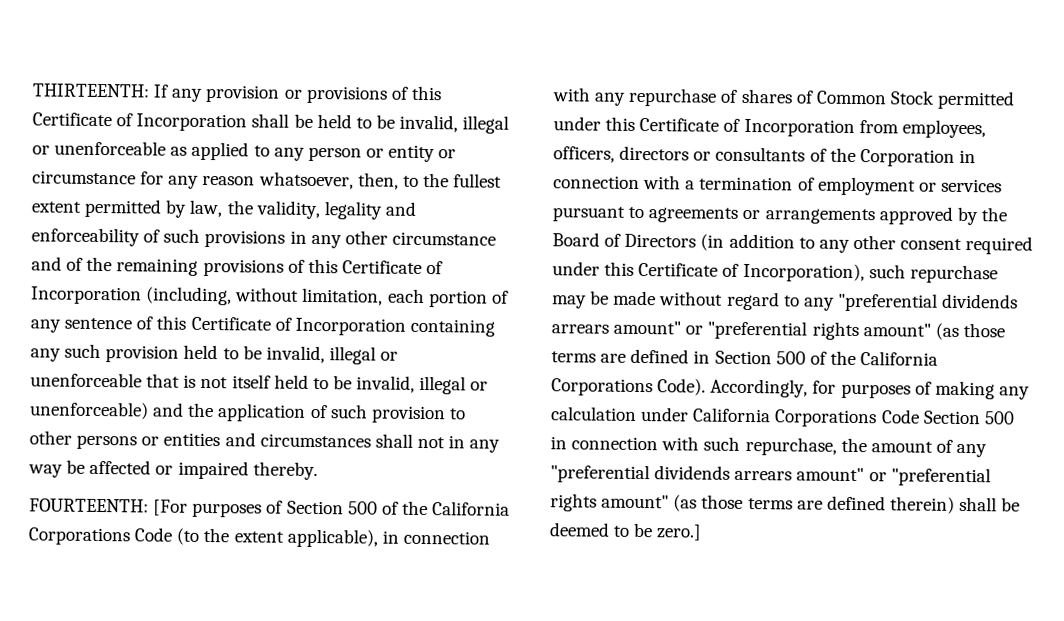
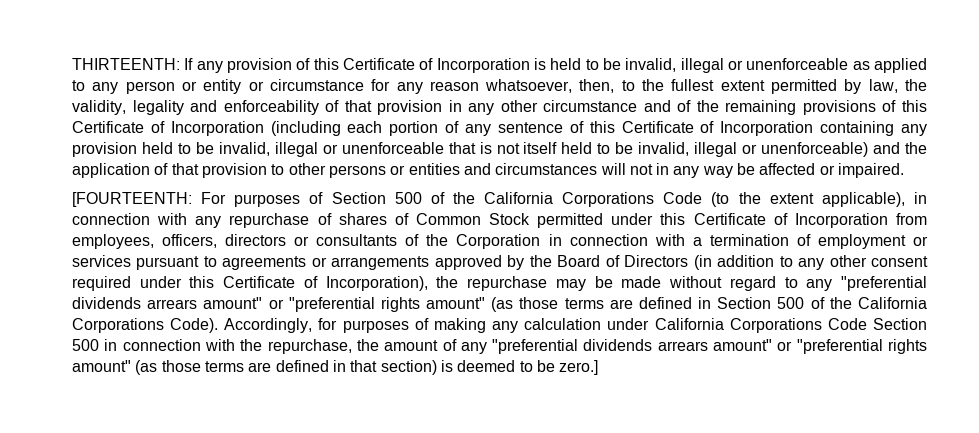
[283,85,442,104] [32,112,313,132] or provisions of this Certificate of Incorporation shall be -> [296,58,546,73] of this Certificate of Incorporation is
[163,228,286,248] such provisions -> [344,100,443,115] that provision
[146,286,384,306] (including, without limitation, -> [270,121,341,136] (including
[64,343,102,359] such -> (928, 130) none
[329,404,368,419] such -> [171,163,199,175] that
[374,433,413,448] shall -> [600,163,626,175] will
[177,460,318,481] [29,498,189,516] impaired thereby. // FOURTEENTH: [For -> [838,163,905,178] [72,192,227,207] impaired. // [FOURTEENTH: For
[868,264,906,279] such -> [436,276,459,288] the
[703,436,741,451] such -> [240,339,263,351] the
[889,496,1021,514] therein) shall be -> [332,360,453,375] in that section) is

